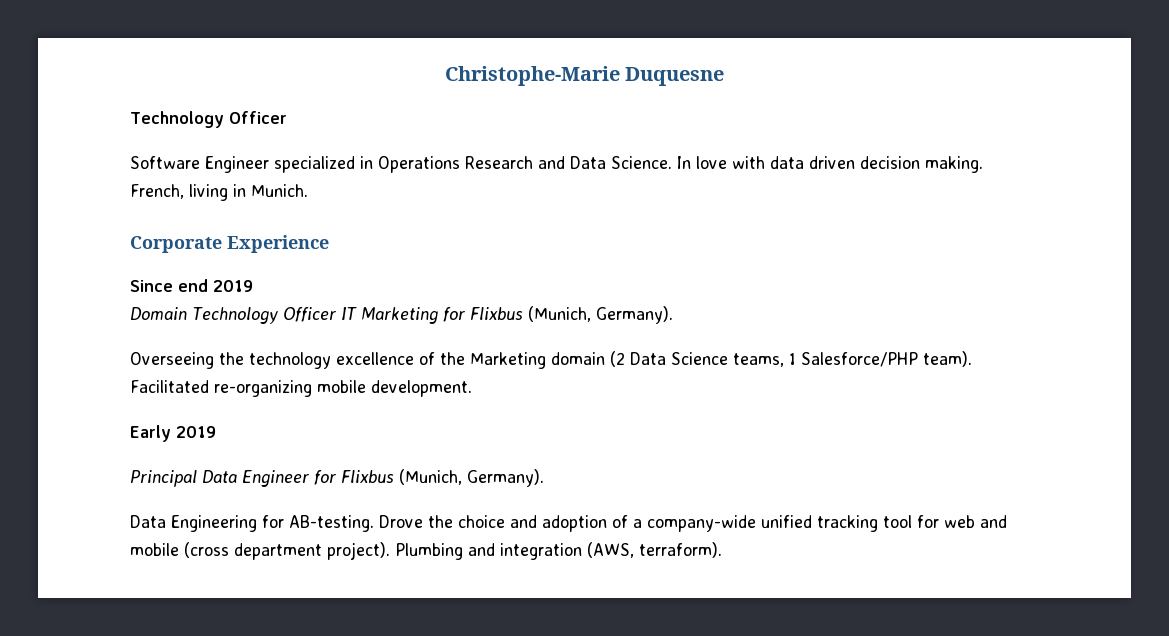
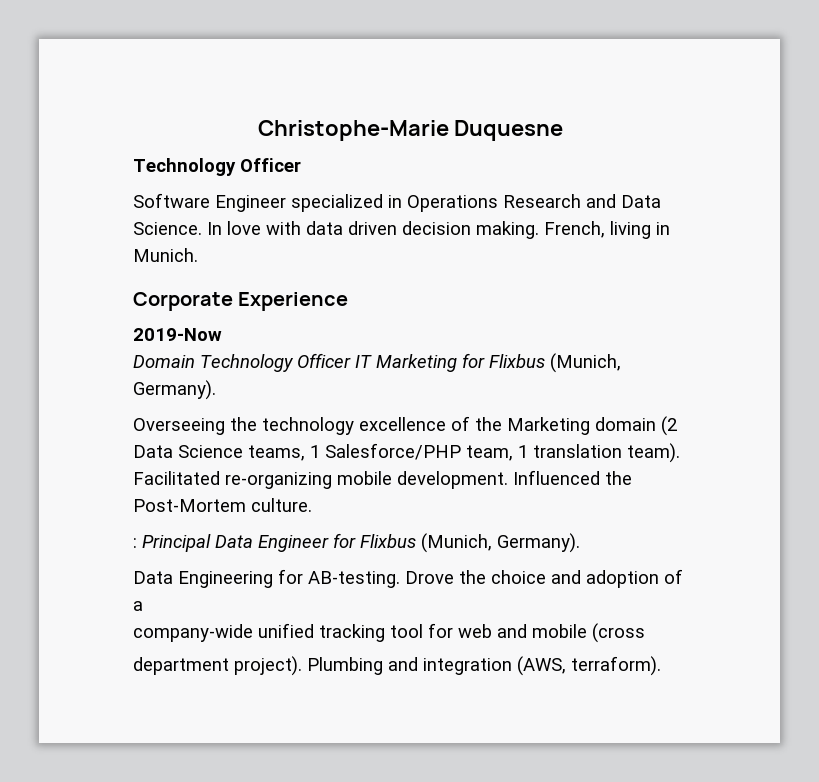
[130,279,253,292] Since end 2019 -> [133,328,222,341] 2019-Now
(918, 359) none -> [466,444,622,461] team, 1 translation
[130,425,216,442] // Early 2019 // -> [513,470,632,485] [133,498,312,512] [133,538,137,548] Influenced the Post-Mortem culture. // :
(642, 523) none -> (143, 606) //
(229, 550) none -> (645, 633) //

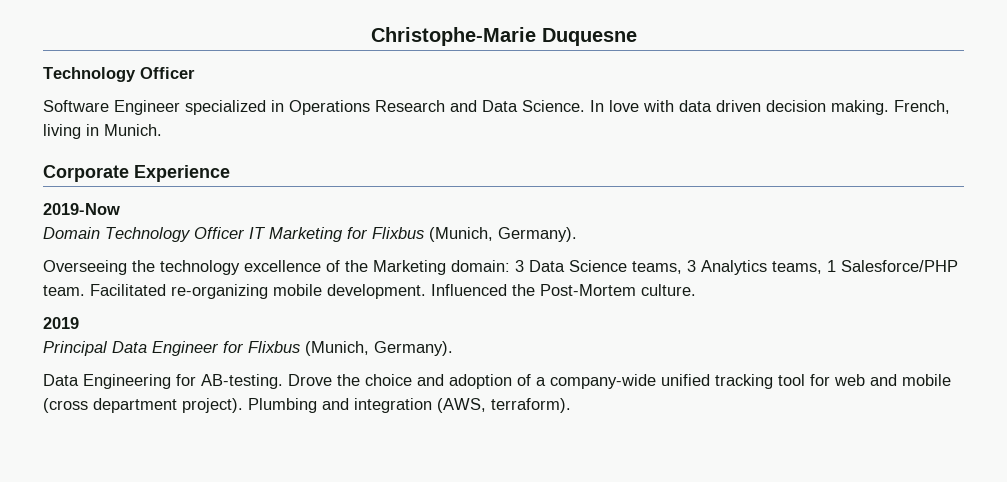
[595,416,677,436] domain (2 -> [451,260,524,272] domain: 3
[310,443,680,463] 1 Salesforce/PHP team, 1 translation team). -> [687,260,958,275] [43,285,85,296] 3 Analytics teams, 1 Salesforce/PHP team.
[133,538,137,548] : -> [43,317,79,329] 2019 //
(143, 606) // -> (546, 381) none
(645, 633) // -> (88, 405) none

